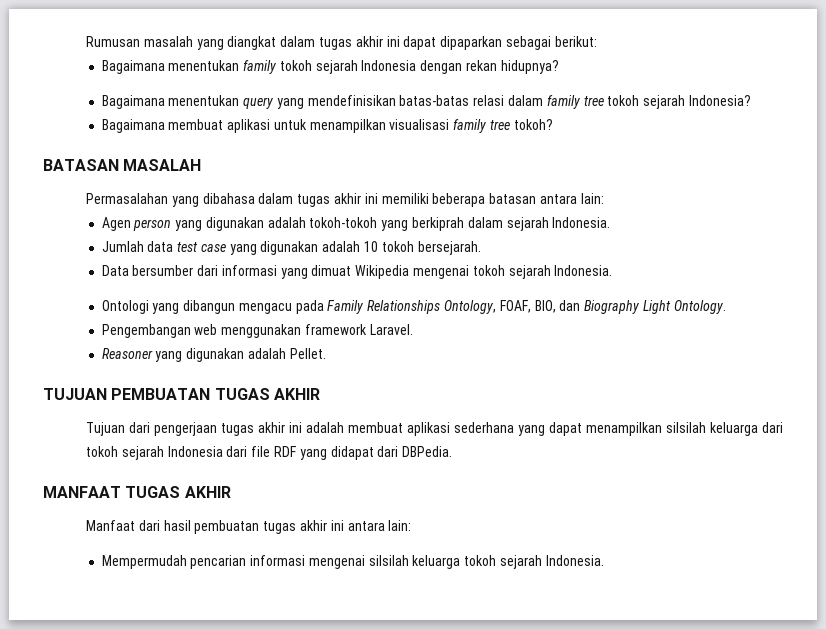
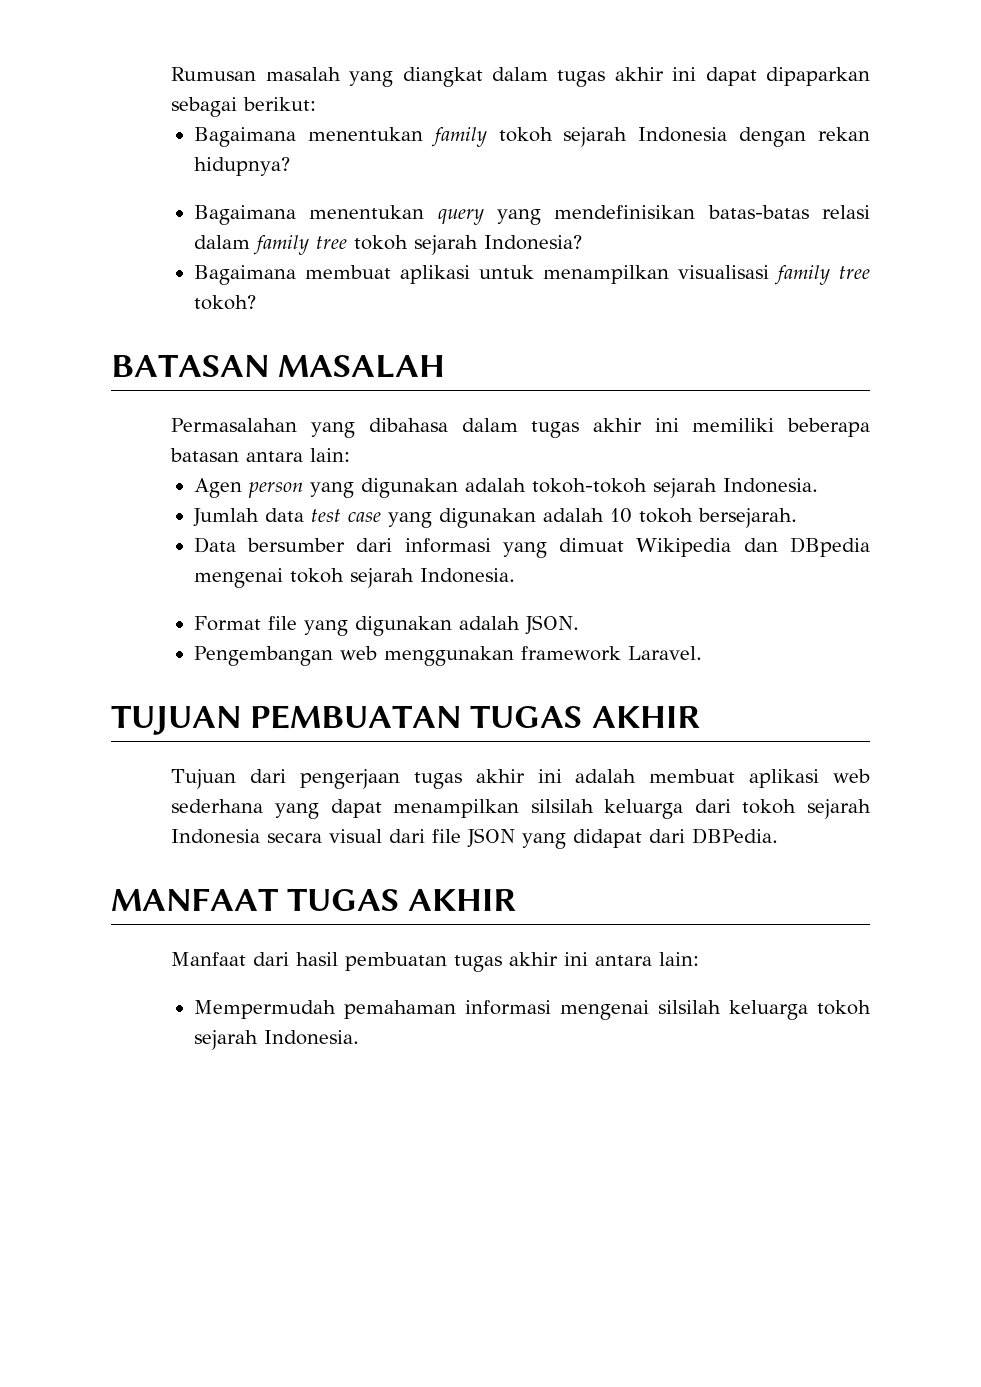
[381,217,503,231] yang berkiprah dalam -> (647, 485) none
(410, 272) none -> [743,537,871,557] dan DBpedia
[101,300,726,314] Ontologi yang dibangun mengacu pada Family Relationships Ontology, FOAF, BIO, dan Biography Light Ontology. -> [193,615,579,636] Format file yang digunakan adalah JSON.
[101,348,326,362] // Reasoner yang digunakan adalah Pellet. -> (702, 653) none
(451, 429) none -> [833,769,871,783] web
(223, 451) none -> [267,829,383,843] secara visual
[274,446,297,457] RDF -> [467,828,516,848] JSON
[190,555,247,569] pencarian -> [343,1000,456,1019] pemahaman

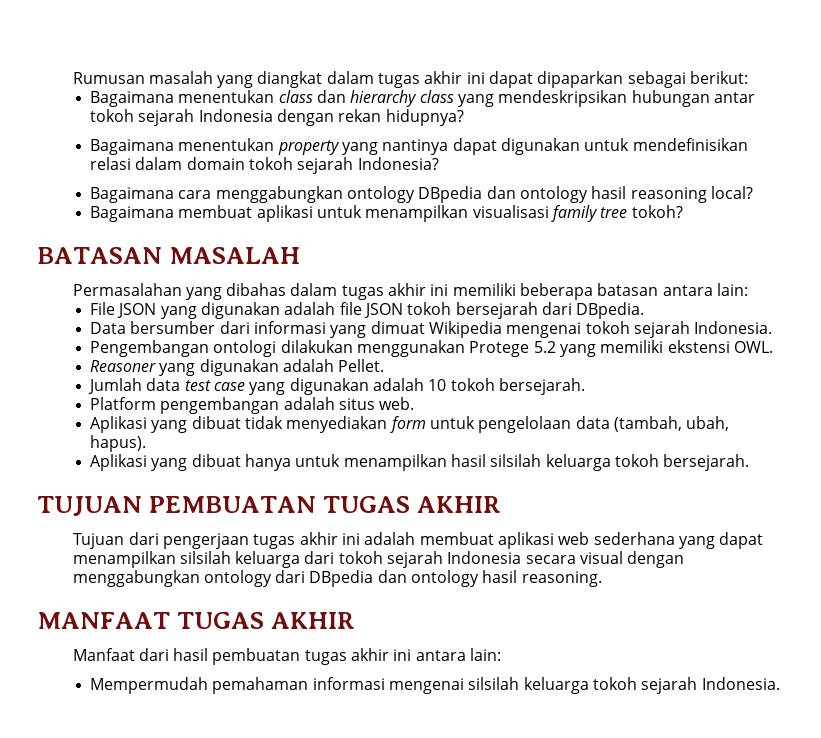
[430,127,487,147] family -> [278,90,755,107] class dan hierarchy class yang mendeskripsikan hubungan antar
[437,205,870,225] [193,235,582,255] query yang mendefinisikan batas-batas relasi dalam family tree tokoh sejarah Indonesia? -> [277,138,748,155] [90,157,439,174] [90,186,753,203] property yang nantinya dapat digunakan untuk mendefinisikan relasi dalam domain tokoh sejarah Indonesia? // Bagaimana cara menggabungkan ontology DBpedia dan ontology hasil reasoning local?
[368,418,448,432] dibahasa -> [226,283,287,296] dibahas
[193,478,818,498] Agen person yang digunakan adalah tokoh-tokoh sejarah Indonesia. -> [90,302,645,319] [90,321,773,338] [90,340,773,357] [90,359,385,376] File JSON yang digunakan adalah file JSON tokoh bersejarah dari DBpedia. // Data bersumber dari informasi yang dimuat Wikipedia mengenai tokoh sejarah Indonesia. // Pengembangan ontologi dilakukan menggunakan Protege 5.2 yang memiliki ekstensi OWL. // Reasoner yang digunakan adalah Pellet.
[193,537,871,558] [193,568,515,588] [193,615,579,636] [193,646,702,666] Data bersumber dari informasi yang dimuat Wikipedia dan DBpedia mengenai tokoh sejarah Indonesia. // Format file yang digunakan adalah JSON. // Pengembangan web menggunakan framework Laravel. -> [90,397,415,414] [90,416,730,433] [90,435,147,452] [90,454,750,471] Platform pengembangan adalah situs web. // Aplikasi yang dibuat tidak menyediakan form untuk pengelolaan data (tambah, ubah, hapus). // Aplikasi yang dibuat hanya untuk menampilkan hasil silsilah keluarga tokoh bersejarah.
[389,828,779,849] dari file JSON yang didapat dari DBPedia. -> [627,551,685,568] [72,570,602,587] dengan menggabungkan ontology dari DBpedia dan ontology hasil reasoning.

